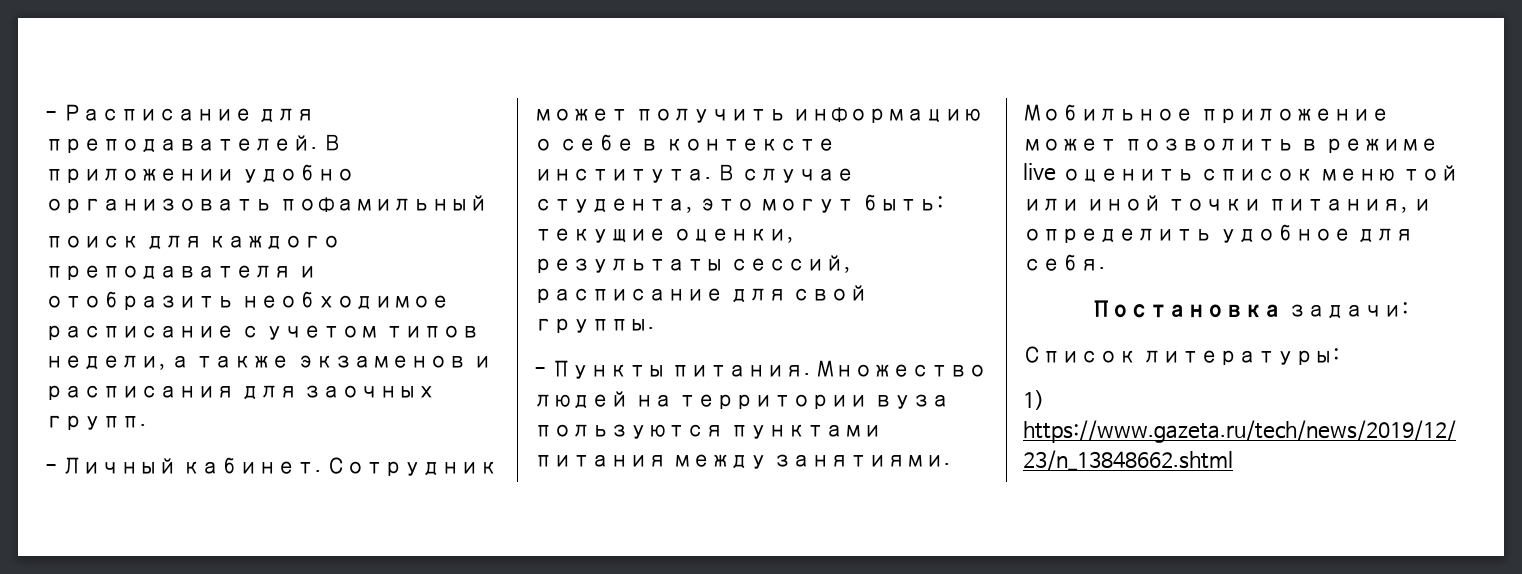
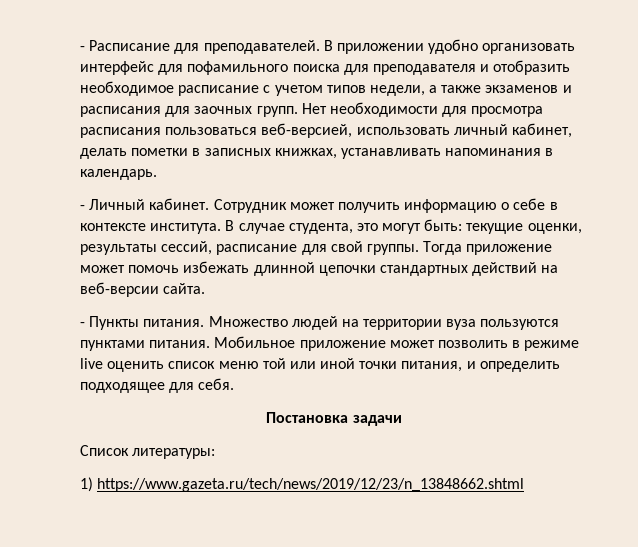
[278,195,488,212] [45,235,342,250] пофамильный // поиск для каждого -> [80,61,369,75] интерфейс для пофамильного поиска для
(146, 422) none -> [301,102,544,117] [80,123,572,138] [80,148,554,159] [80,169,157,180] Нет необходимости для просмотра расписания пользоваться веб-версией, использовать личный кабинет, делать пометки в записных книжках, устанавливать напоминания в календарь.
(654, 325) none -> [423,241,553,255] [80,261,559,276] [80,282,206,297] Тогда приложение может помочь избежать длинной цепочки стандартных действий на веб-версии сайта.
[534,454,951,469] питания между занятиями. -> [149,340,211,348] питания.
[1218,224,1352,243] удобное -> [80,382,165,393] подходящее
[1287,302,1408,319] задачи: -> [352,415,402,426] задачи

